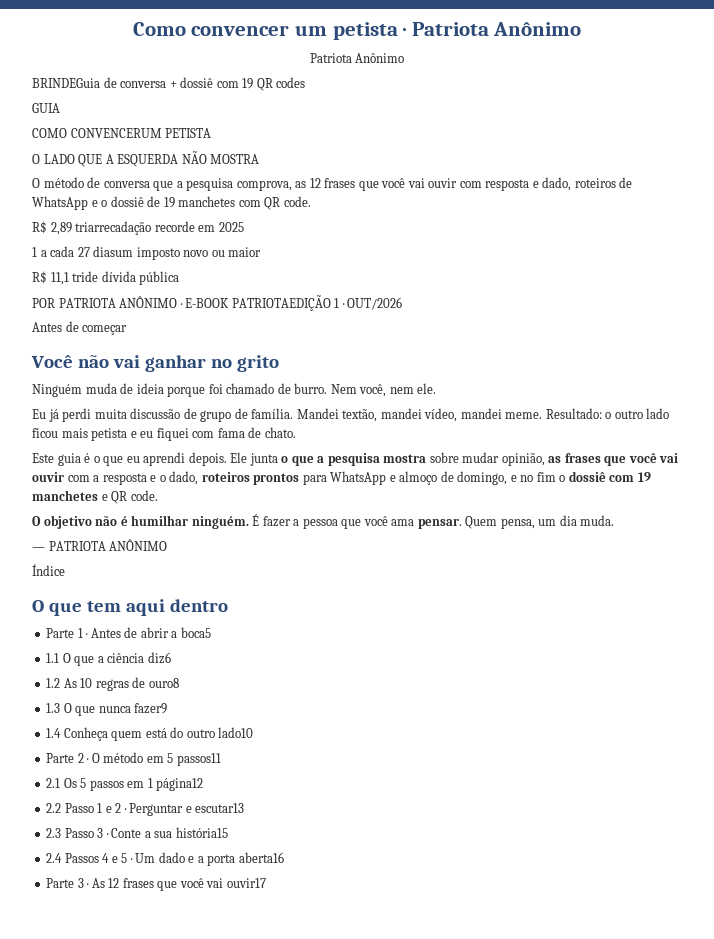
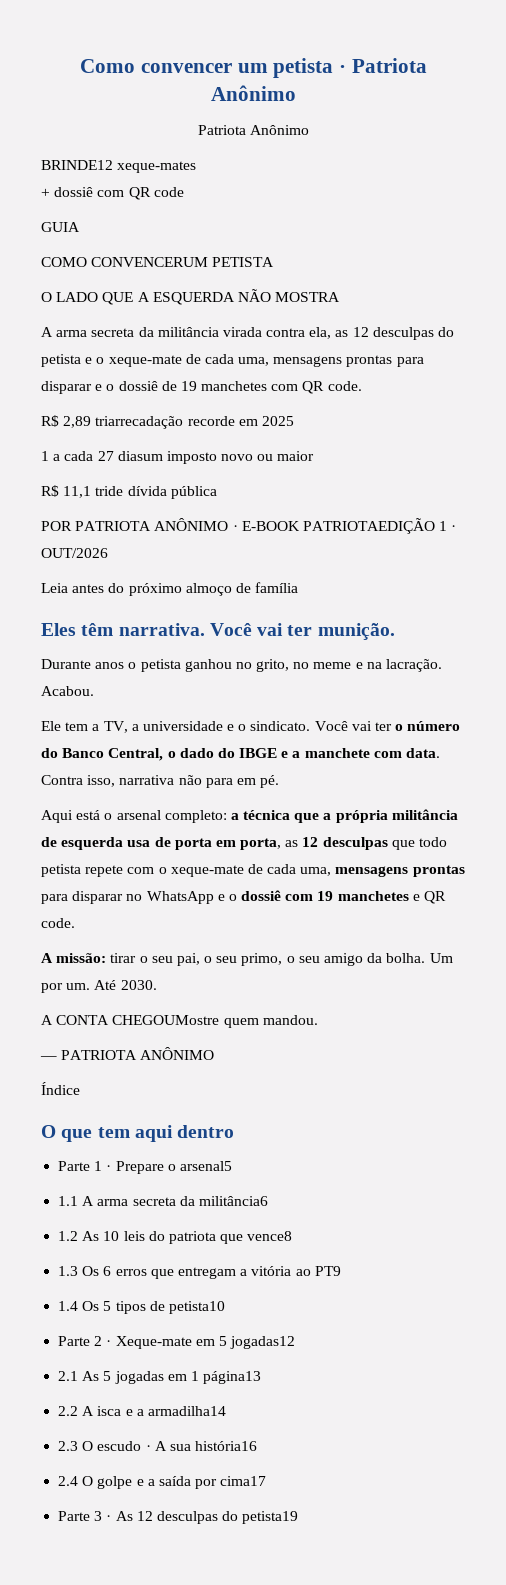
[32,77,306,91] BRINDEGuia de conversa + dossiê com 19 QR codes -> [41,160,197,173] [41,187,184,200] BRINDE12 xeque-mates // + dossiê com QR code
[32,177,633,191] [32,196,88,210] O método de conversa que a pesquisa comprova, as 12 frases que você vai ouvir com resposta e dado, roteiros de WhatsApp -> [41,327,455,340] [41,354,424,367] [41,381,92,394] A arma secreta da militância virada contra ela, as 12 desculpas do petista e o xeque-mate de cada uma, mensagens prontas para disparar
[32,321,128,335] [31,355,279,372] [32,383,437,397] [32,408,670,422] [32,427,296,441] [32,452,679,466] [32,471,556,485] Antes de começar // Você não vai ganhar no grito // Ninguém muda de ideia porque foi chamado de burro. Nem você, nem ele. // Eu já perdi muita discussão de grupo de família. Mandei textão, mandei vídeo, mandei meme. Resultado: o outro lado ficou mais petista e eu fiquei com fama de chato. // Este guia é o que eu aprendi depois. Ele junta o que a pesquisa mostra sobre mudar opinião, as frases que você vai ouvir com a resposta e o dado, roteiros prontos para WhatsApp e almoço de domingo, e no fim -> [41,582,299,596] [41,623,395,640] [41,659,443,672] [41,686,94,696] [41,721,461,733] [41,748,441,761] [41,775,280,788] [41,809,458,823] [41,837,448,850] [41,864,465,877] [41,891,225,904] Leia antes do próximo almoço de família // Eles têm narrativa. Você vai ter munição. // Durante anos o petista ganhou no grito, no meme e na lacração. Acabou. // Ele tem a TV, a universidade e o sindicato. Você vai ter o número do Banco Central, o dado do IBGE e a manchete com data. Contra isso, narrativa não para em pé. // Aqui está o arsenal completo: a técnica que a própria militância de esquerda usa de porta em porta, as 12 desculpas que todo petista repete com o xeque-mate de cada uma, mensagens prontas para disparar no WhatsApp e
[32,514,615,529] O objetivo não é humilhar ninguém. É fazer a pessoa que você ama pensar. Quem pensa, um dia muda. -> [41,953,453,966] [41,980,157,993] [41,1015,318,1028] A missão: tirar o seu pai, o seu primo, o seu amigo da bolha. Um por um. Até 2030. // A CONTA CHEGOUMostre quem mandou.
[90,627,211,638] [46,652,171,666] [46,677,179,691] [46,703,168,716] [46,727,254,741] Antes de abrir a boca5 // 1.1 O que a ciência diz6 // 1.2 As 10 regras de ouro8 // 1.3 O que nunca fazer9 // 1.4 Conheça quem está do outro lado10 -> [115,1161,232,1174] [58,1196,268,1206] [58,1231,293,1244] [58,1266,341,1279] [58,1301,225,1314] Prepare o arsenal5 // 1.1 A arma secreta da militância6 // 1.2 As 10 leis do patriota que vence8 // 1.3 Os 6 erros que entregam a vitória ao PT9 // 1.4 Os 5 tipos de petista10
[91,752,144,763] O método -> [115,1336,192,1349] Xeque-mate
[176,753,221,766] passos11 -> [230,1336,296,1349] jogadas12
[63,778,124,791] Os 5 passos -> [82,1371,164,1384] As 5 jogadas
[156,778,204,791] página12 -> [203,1371,262,1384] página13
[64,803,245,816] [46,827,228,838] [46,852,284,866] Passo 1 e 2 · Perguntar e escutar13 // 2.3 Passo 3 · Conte a sua história15 // 2.4 Passos 4 e 5 · Um dado e a porta aberta16 -> [82,1406,226,1416] [58,1441,258,1451] [58,1476,267,1489] A isca e a armadilha14 // 2.3 O escudo · A sua história16 // 2.4 O golpe e a saída por cima17
[122,878,266,891] frases que você vai ouvir17 -> [156,1511,299,1524] desculpas do petista19

